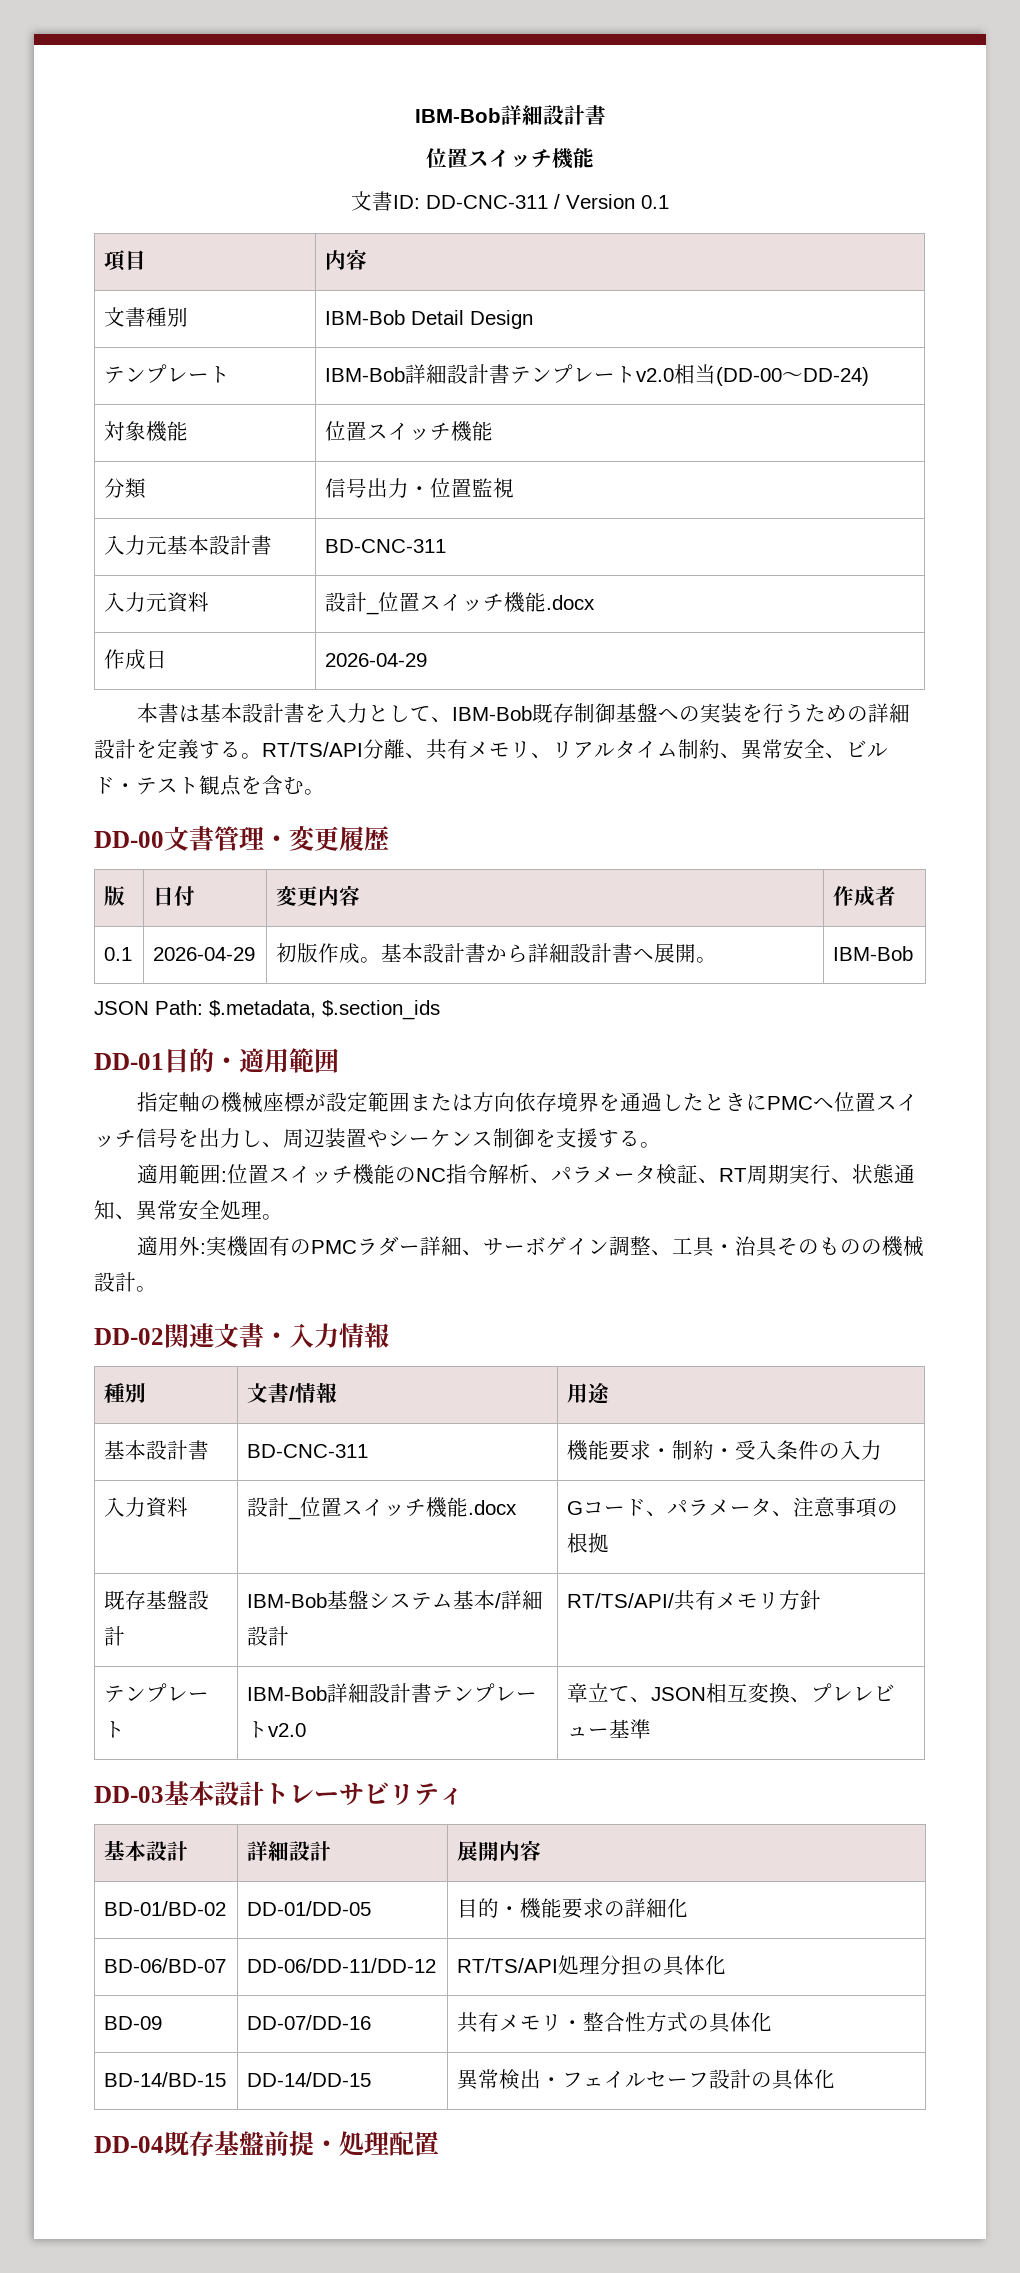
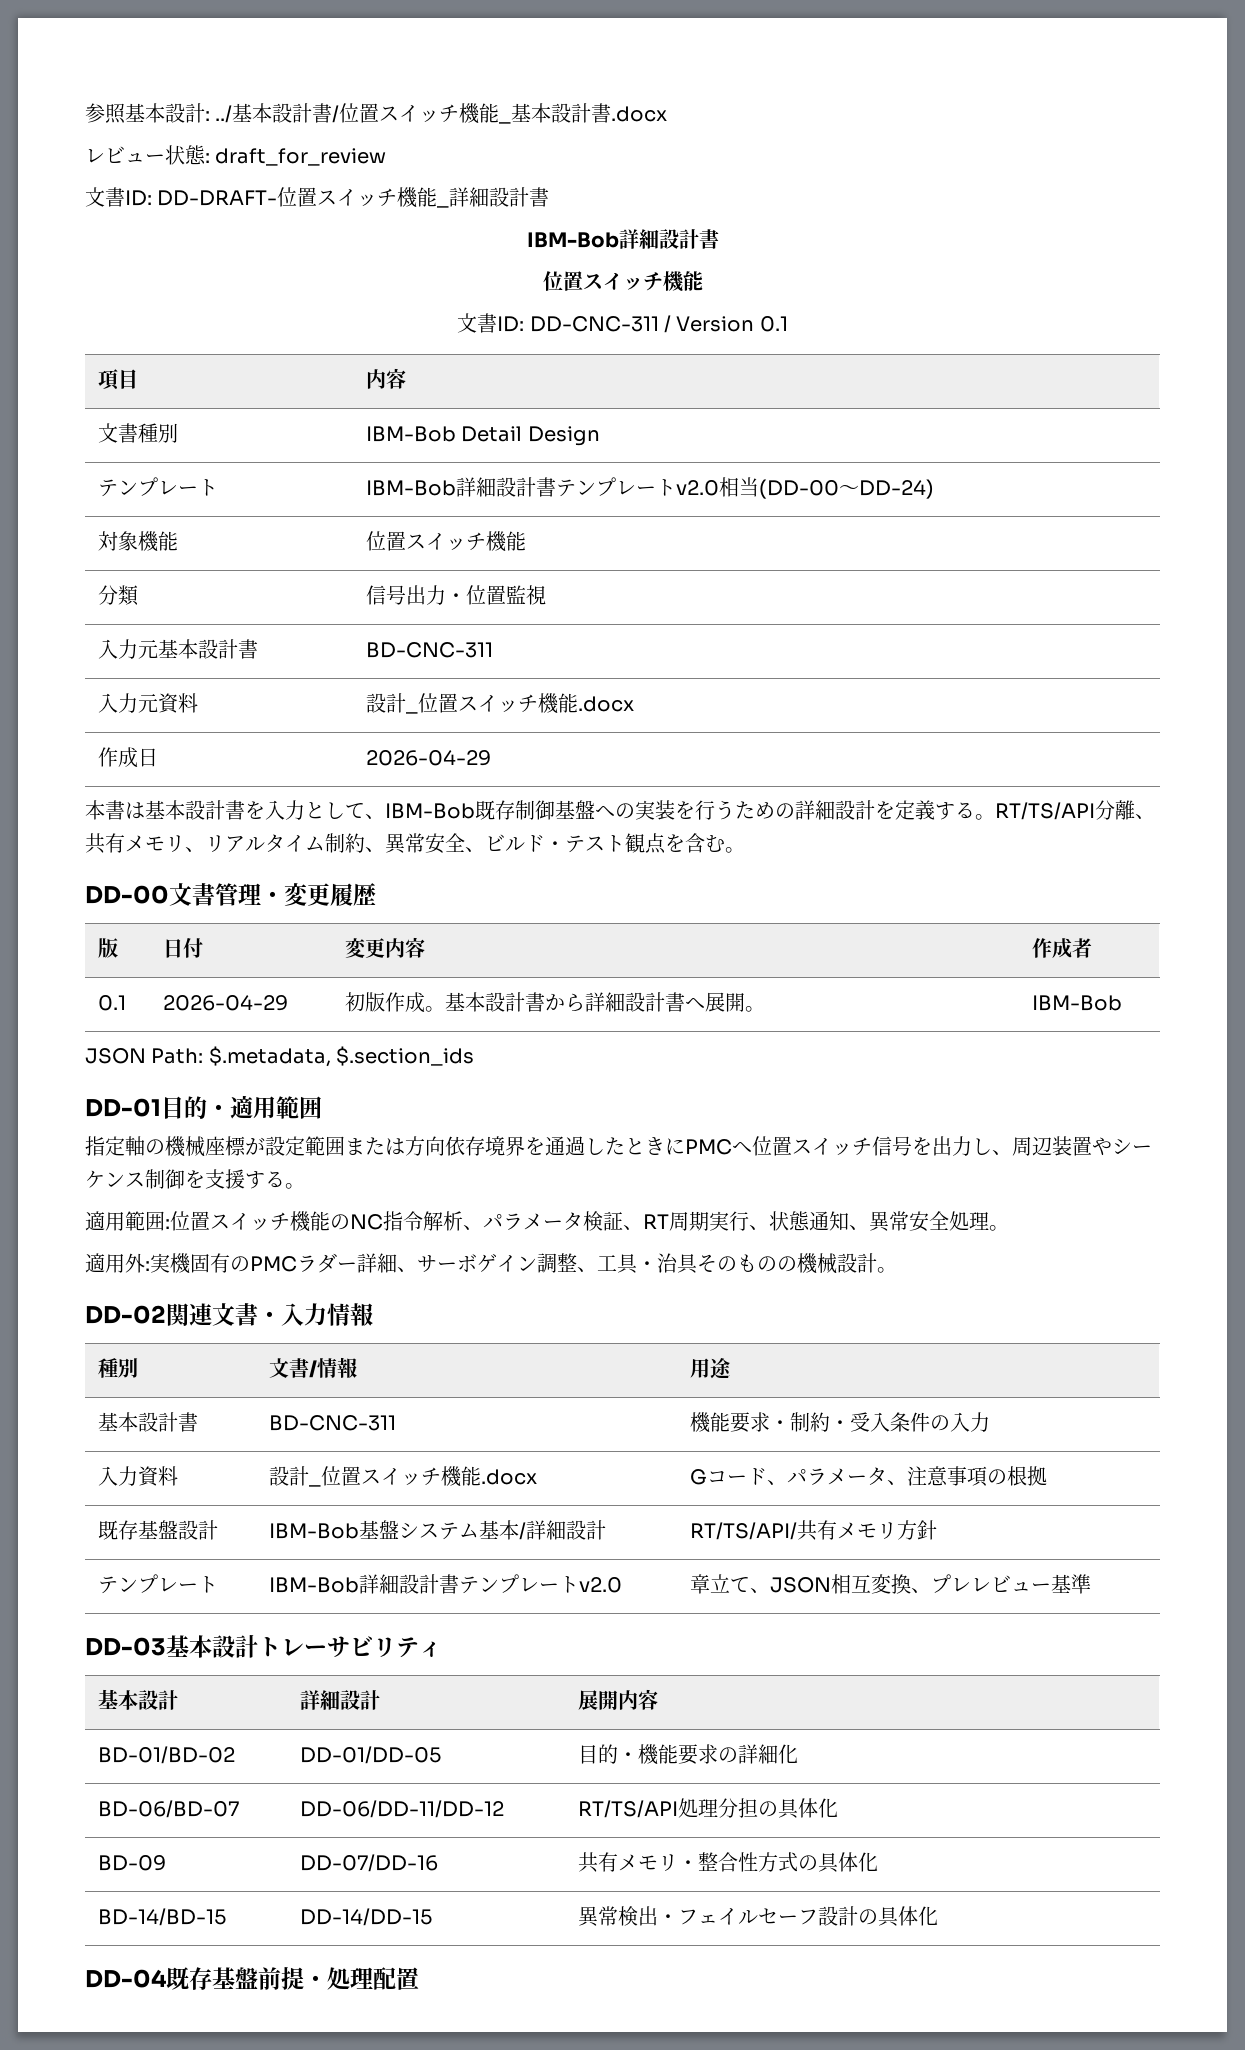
(414, 115) none -> [85,103,668,124] [85,145,387,166] [85,187,550,208] 参照基本設計: ../基本設計書/位置スイッチ機能_基本設計書.docx // レビュー状態: draft_for_review // 文書ID: DD-DRAFT-位置スイッチ機能_詳細設計書 //

